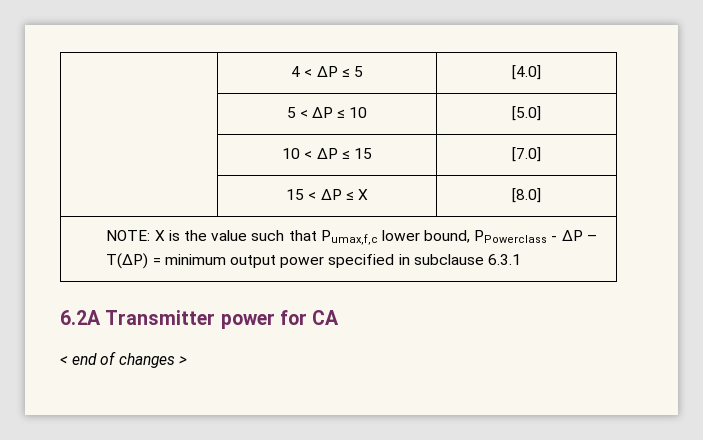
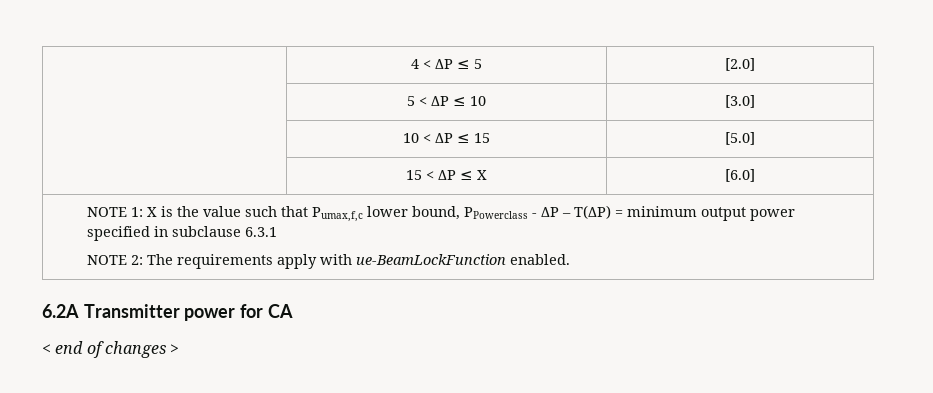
[512,65,541,80] [4.0] -> [725,58,755,71] [2.0]
[512,106,541,121] [5.0] -> [725,95,755,108] [3.0]
[512,147,541,162] [7.0] -> [725,132,755,145] [5.0]
[512,188,541,203] [106,230,151,241] [8.0] // NOTE: -> [725,169,755,182] [86,207,143,217] [6.0] // NOTE 1:
(521, 259) none -> [86,254,570,269] // NOTE 2: The requirements apply with ue-BeamLockFunction enabled.

